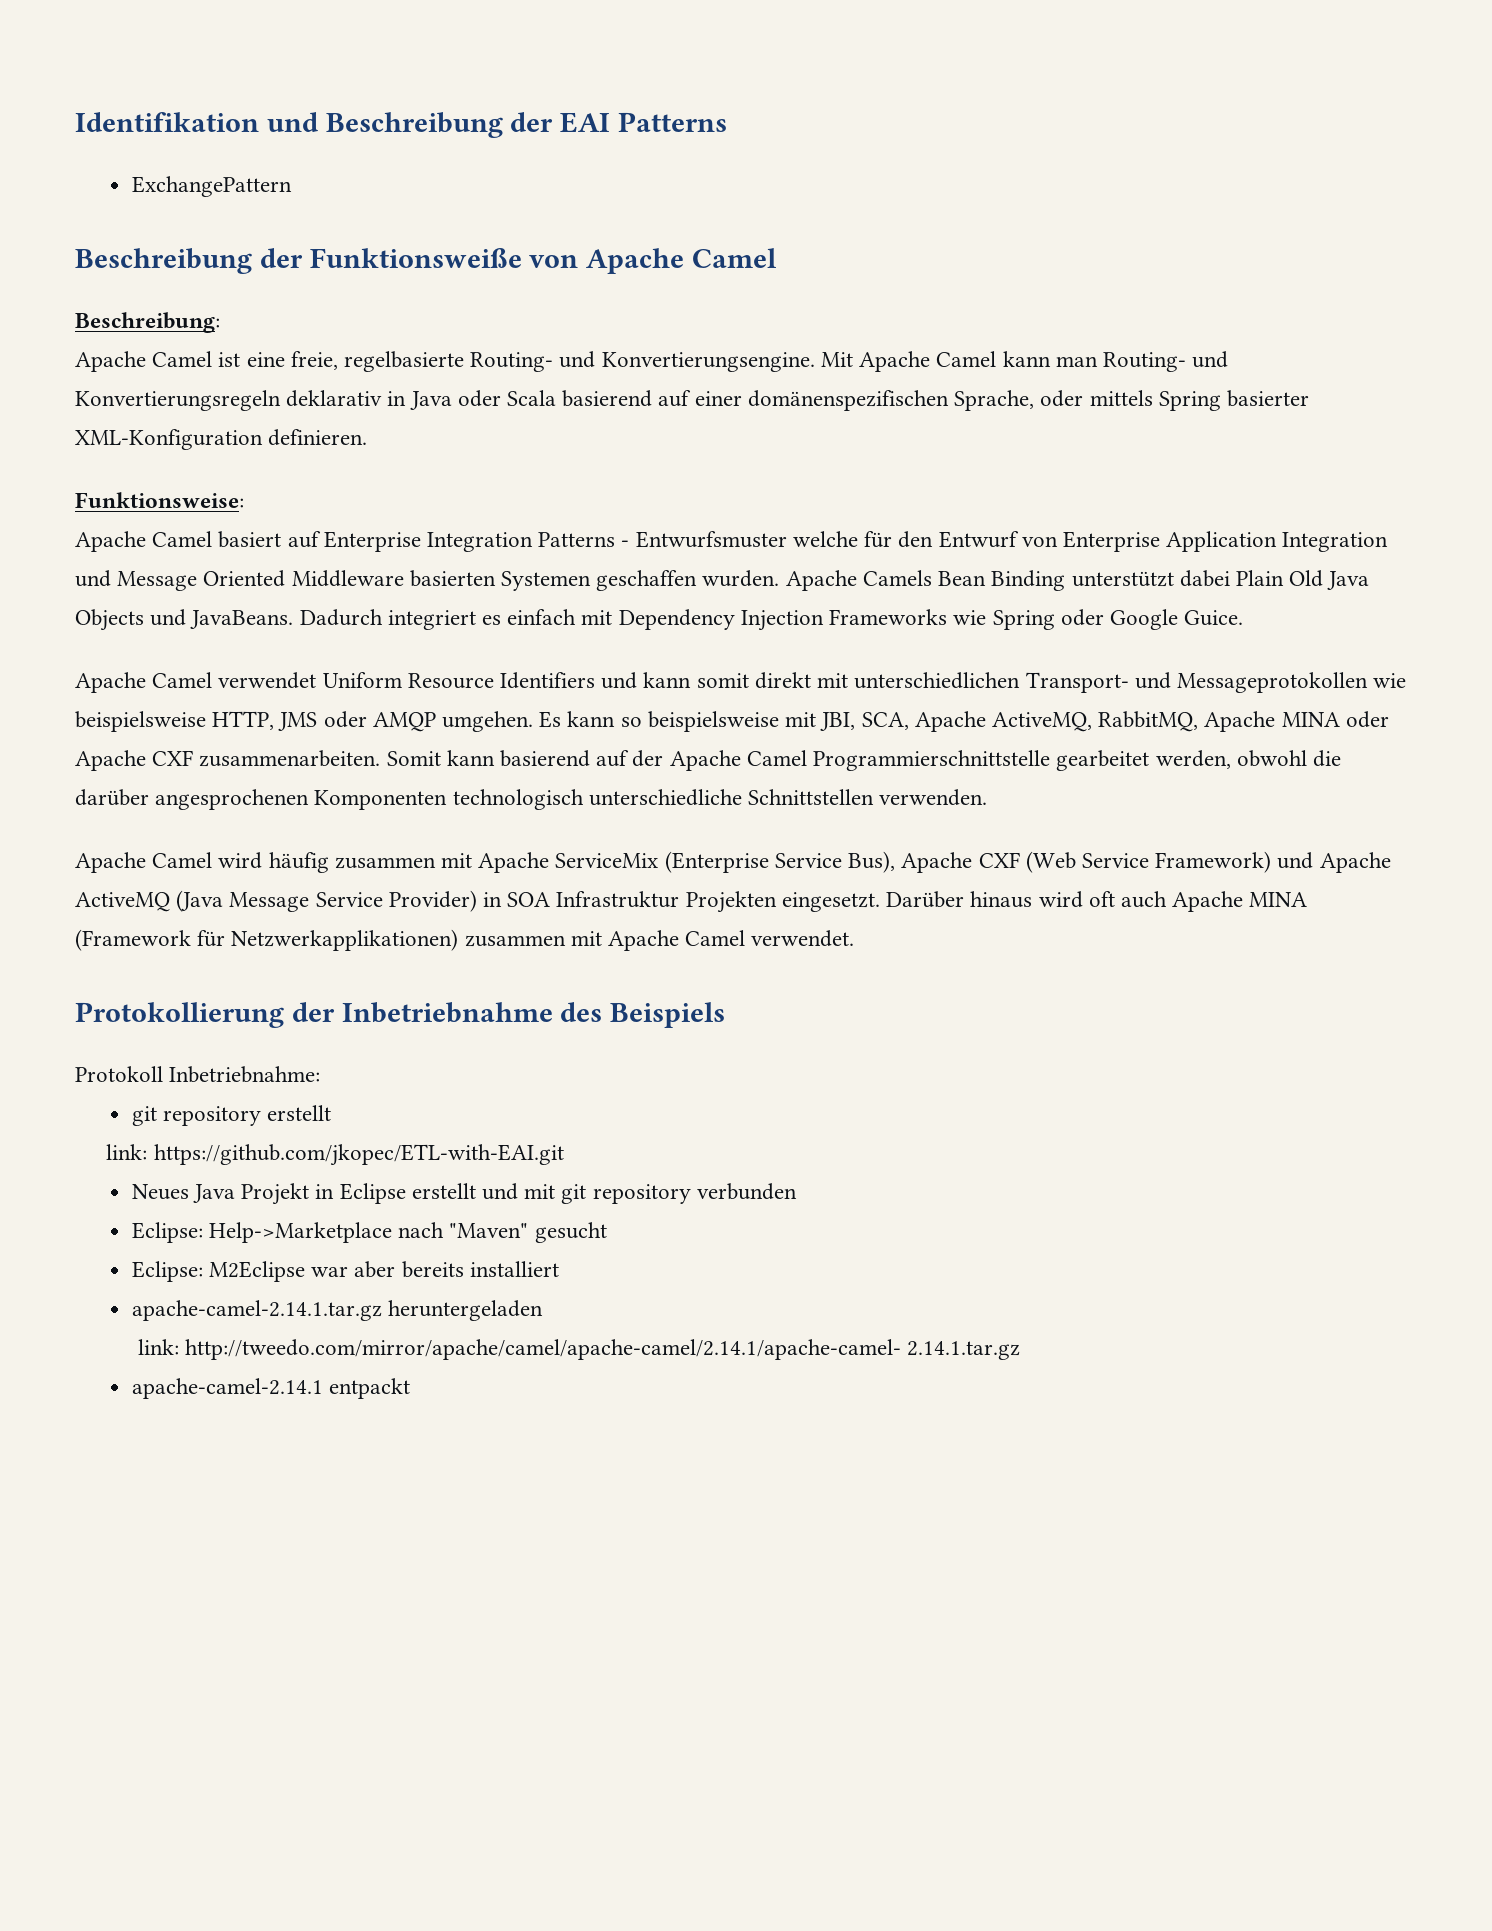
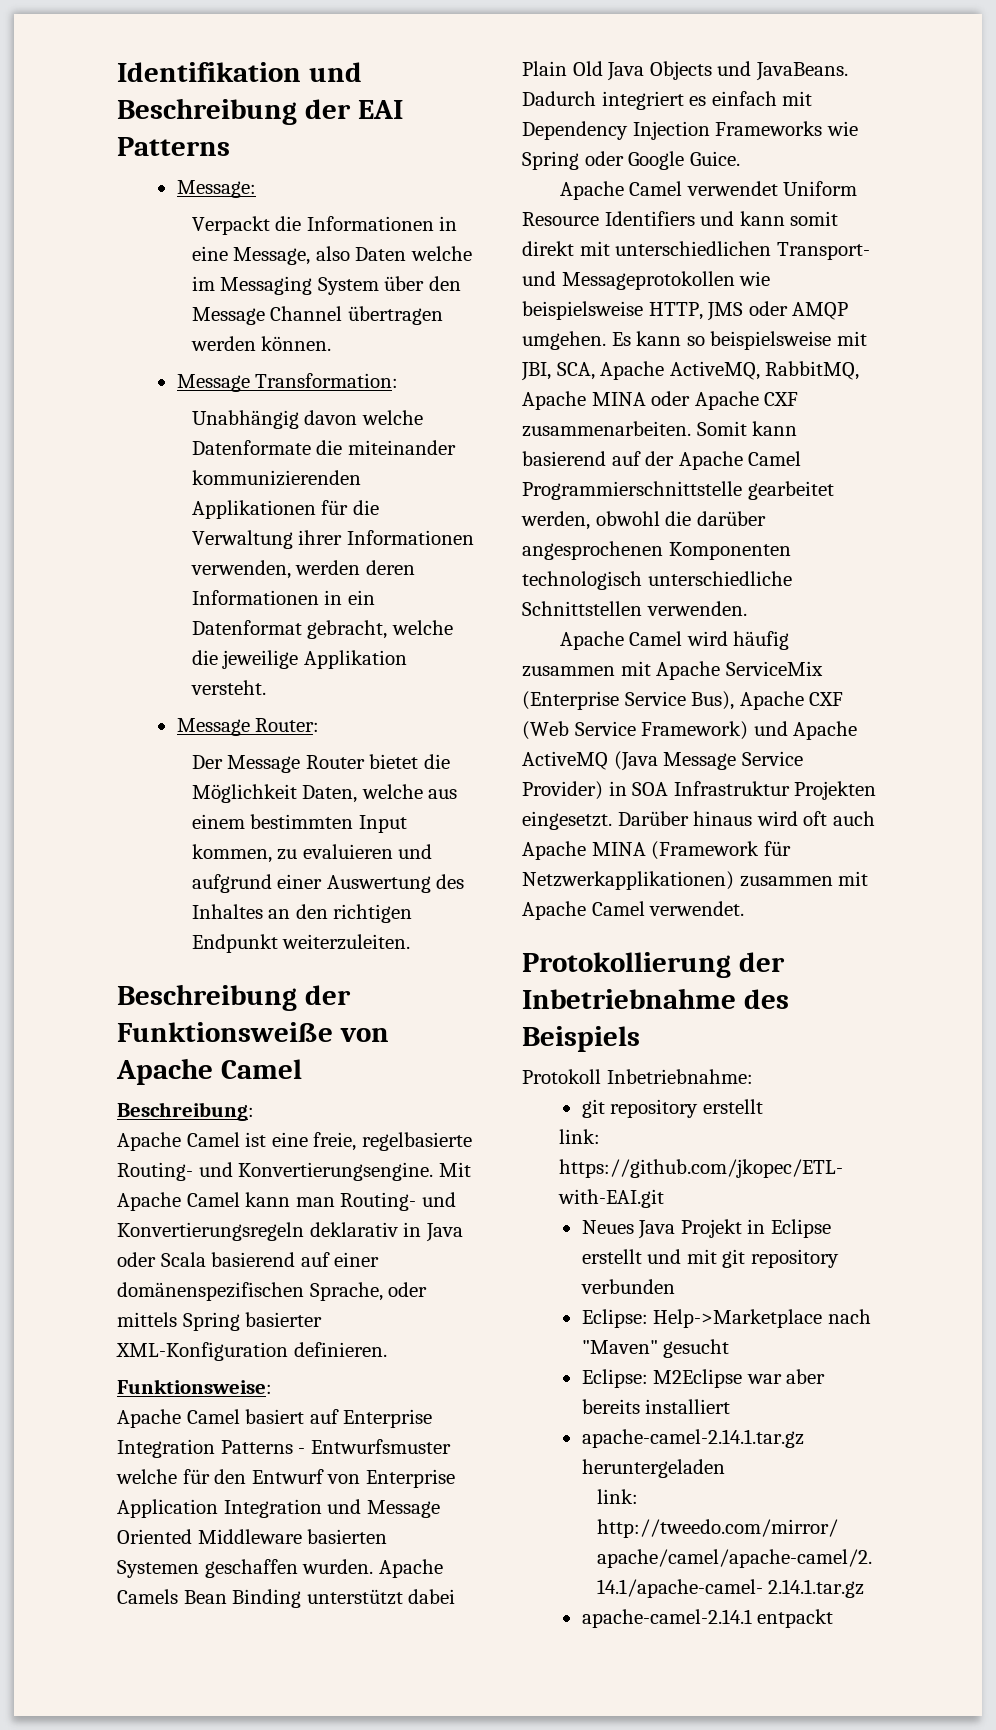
[131,176,292,197] ExchangePattern -> [176,180,256,198] [191,216,458,235] [191,246,472,265] [191,276,461,295] [191,306,443,325] [190,336,332,351] [176,373,399,392] [191,410,423,429] [191,440,456,455] [191,470,361,486] [191,500,379,519] [191,530,474,549] [190,560,415,579] [191,590,375,605] [191,620,453,639] [191,650,407,669] [190,680,266,695] [176,718,320,736] [191,754,450,773] [191,784,458,803] [191,814,407,833] [191,844,433,863] [191,874,465,893] [191,904,413,923] [191,934,411,953] Message: // Verpackt die Informationen in eine Message, also Daten welche im Messaging System über den Message Channel übertragen werden können. // Message Transformation: // Unabhängig davon welche Datenformate die miteinander kommunizierenden Applikationen für die Verwaltung ihrer Informationen verwenden, werden deren Informationen in ein Datenformat gebracht, welche die jeweilige Applikation versteht. // Message Router: // Der Message Router bietet die Möglichkeit Daten, welche aus einem bestimmten Input kommen, zu evaluieren und aufgrund einer Auswertung des Inhaltes an den richtigen Endpunkt weiterzuleiten.

